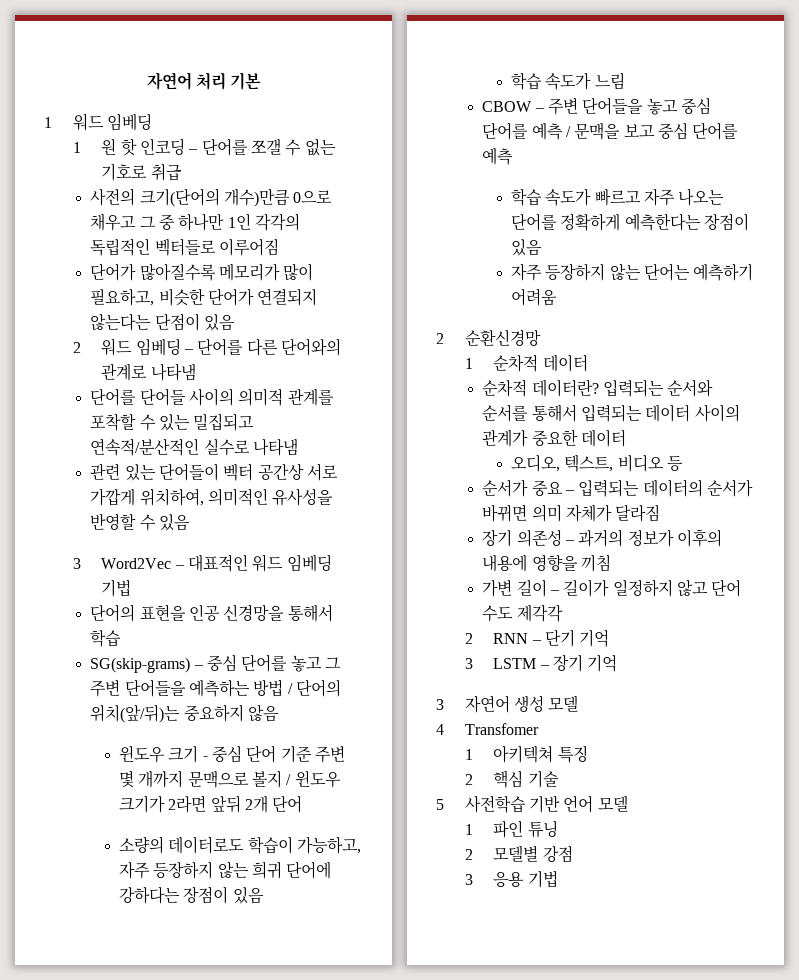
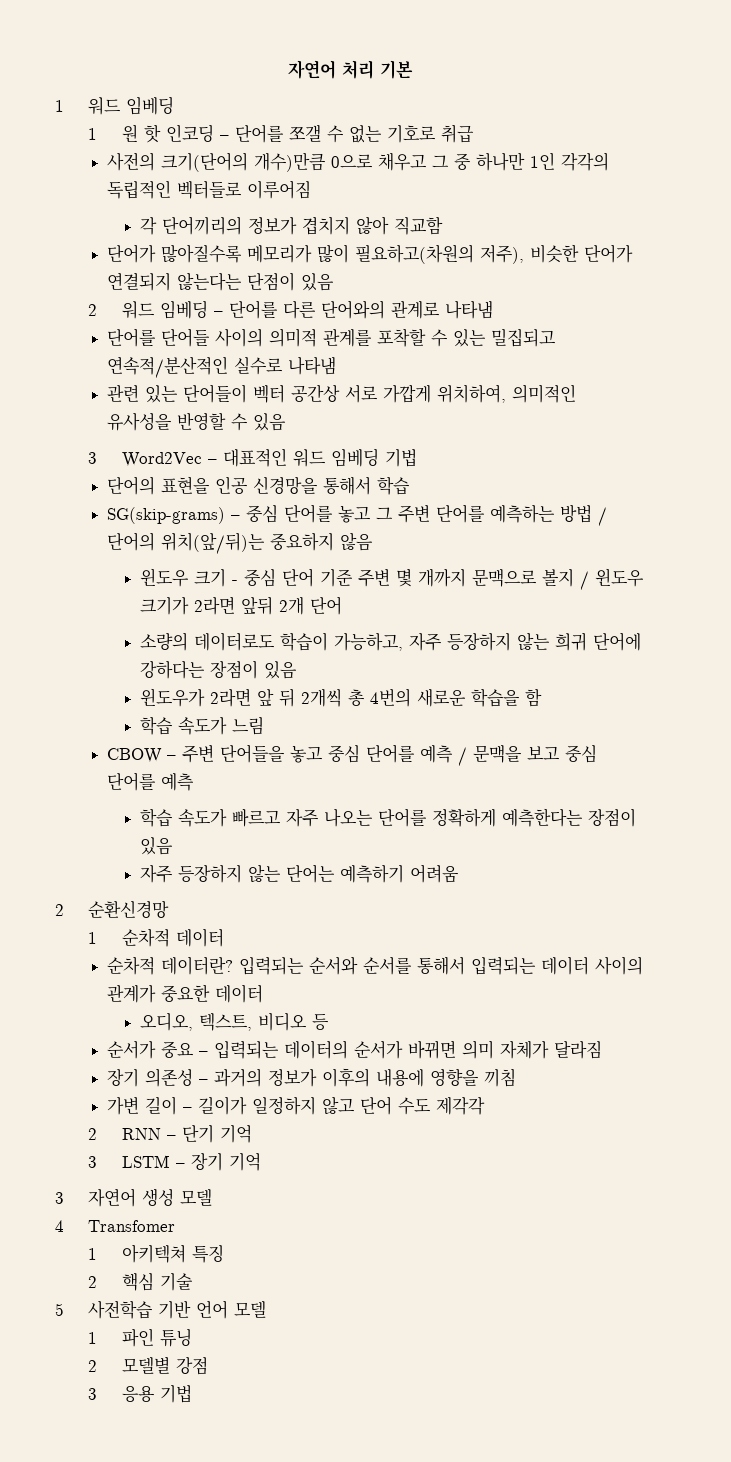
(279, 247) none -> [140,216,444,235] // 각 단어끼리의 정보가 겹치지 않아 직교함
[90,289,155,306] 필요하고, -> [355,244,525,264] 필요하고(차원의 저주),
[124,679,186,697] 단어들을 -> [436,504,486,523] 단어를
(264, 895) none -> [140,688,543,707] // 윈도우가 2라면 앞 뒤 2개씩 총 4번의 새로운 학습을 함

